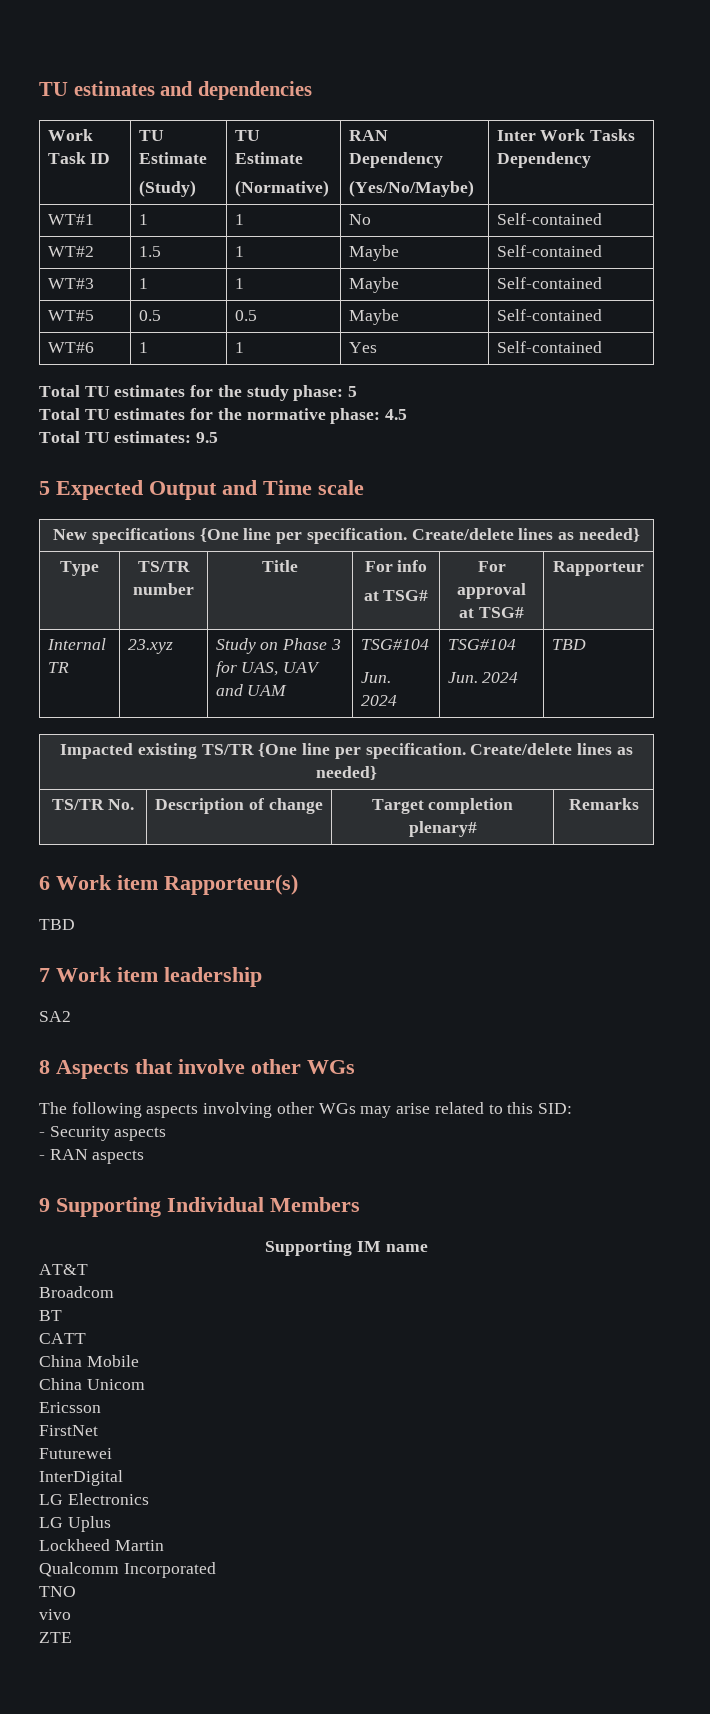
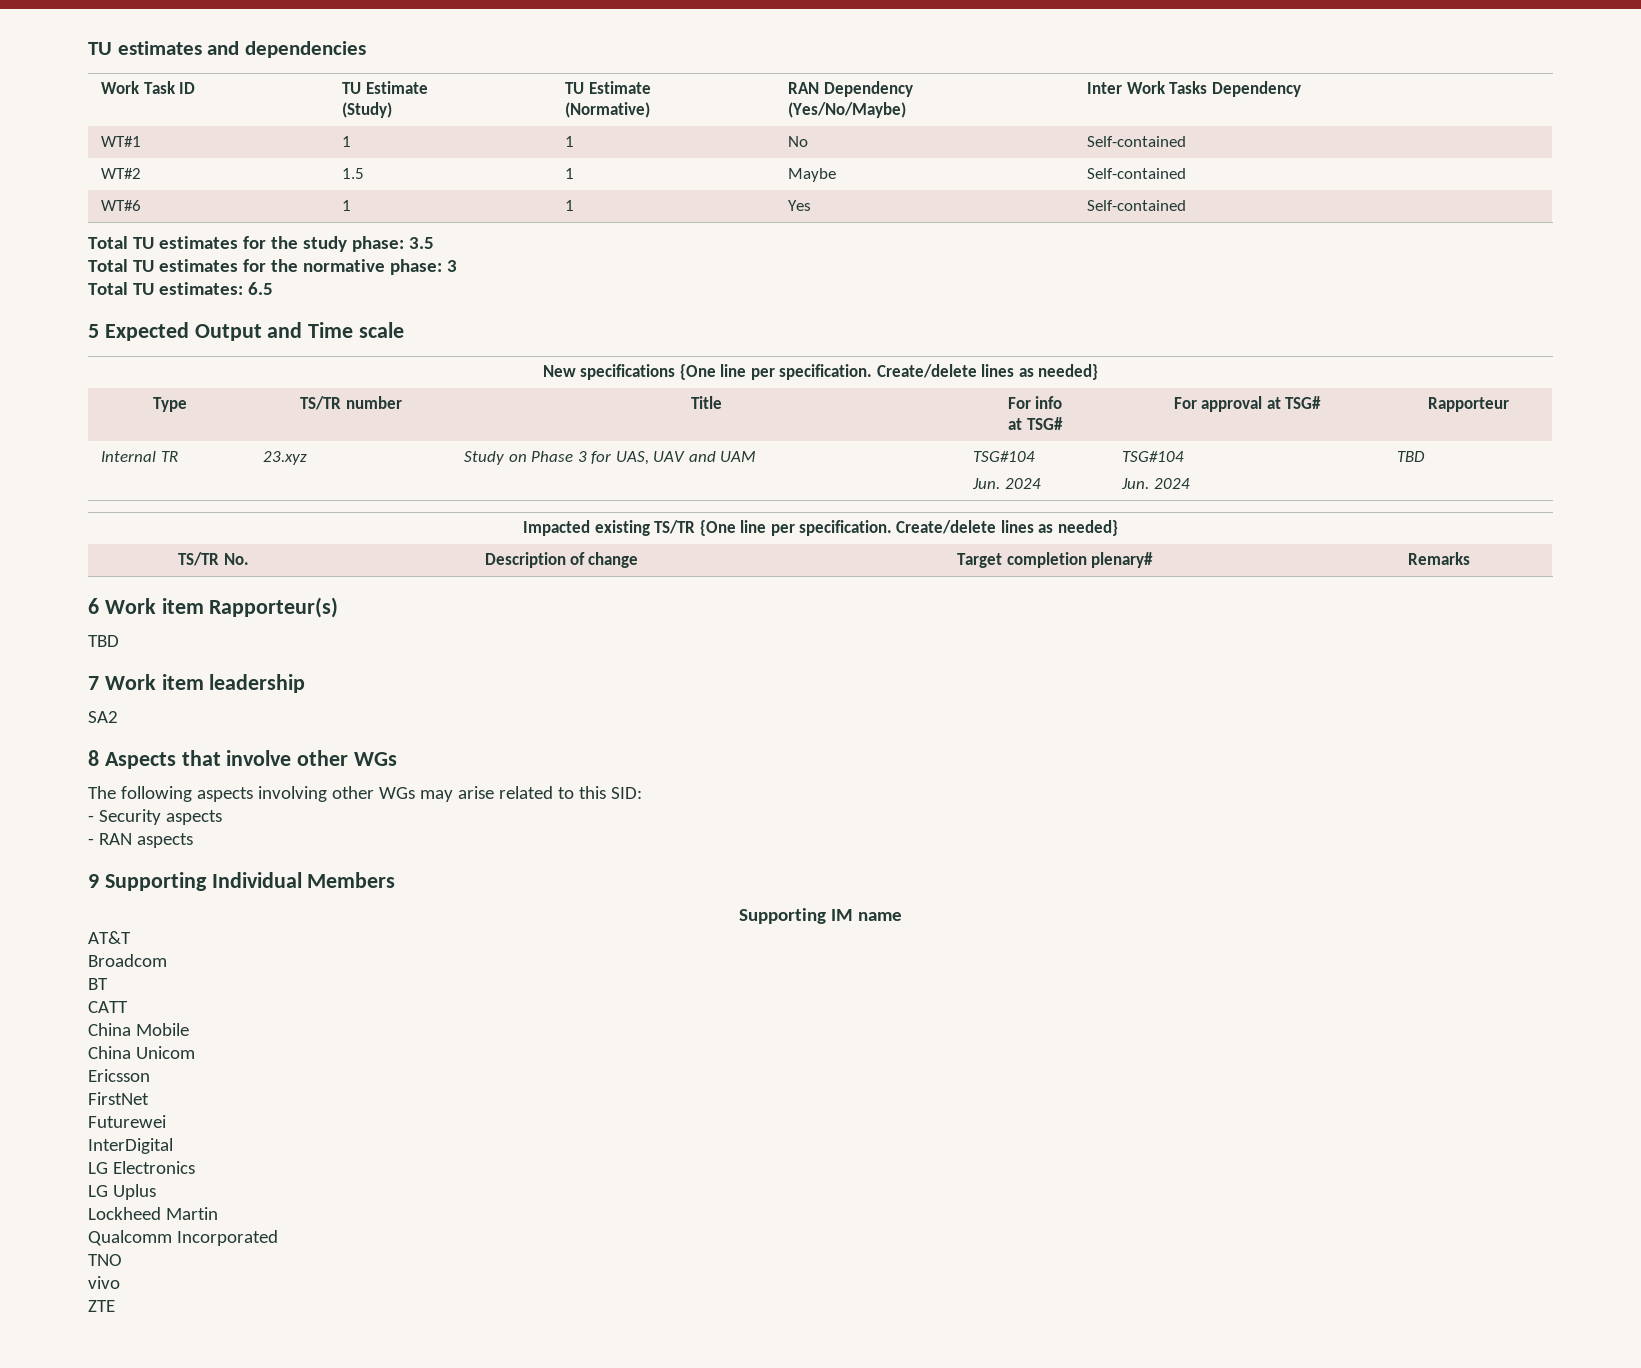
[47,278,94,289] [138,278,148,289] [234,278,244,289] [348,277,399,293] [496,277,602,289] [47,310,94,321] [138,310,161,321] [234,310,257,321] [348,309,399,325] [496,309,602,321] // WT#3 | 1 | 1 | Maybe | Self-contained // WT#5 | 0.5 | 0.5 | Maybe | Self-contained -> (1187, 173) none
[348,386,358,397] 5 -> [408,237,434,249] 3.5
[385,409,408,420] 4.5 -> [446,260,457,272] 3
[196,432,219,443] 9.5 -> [247,282,273,295] 6.5

